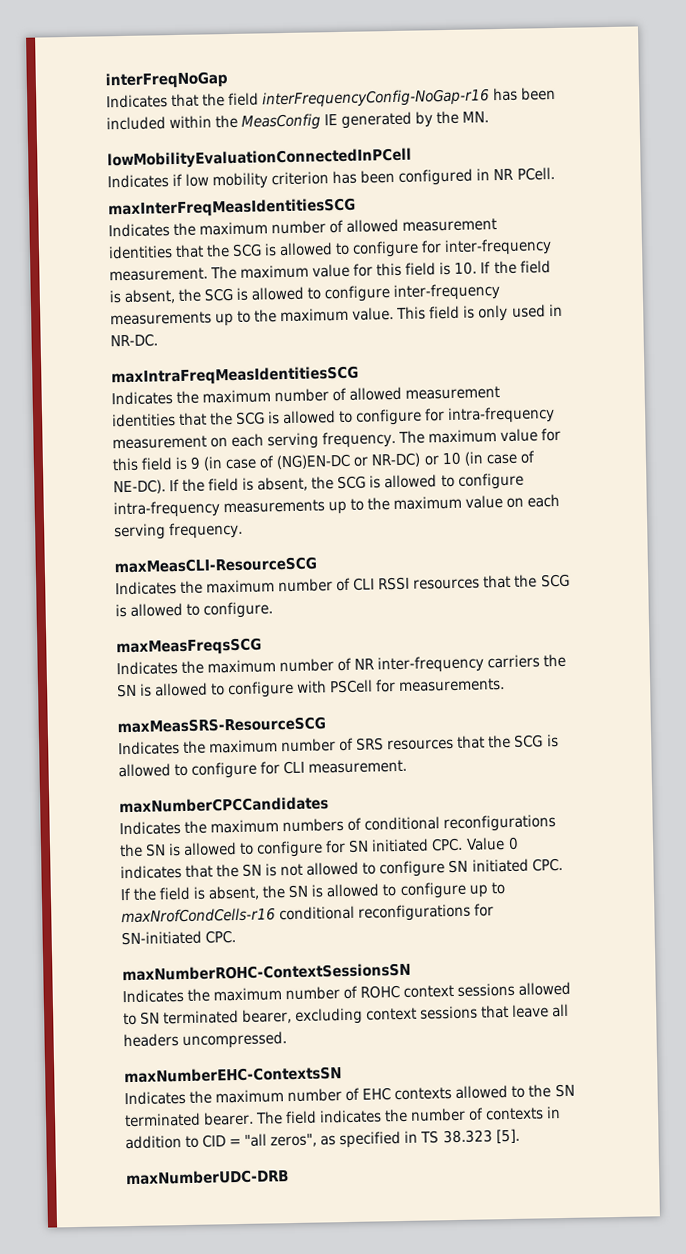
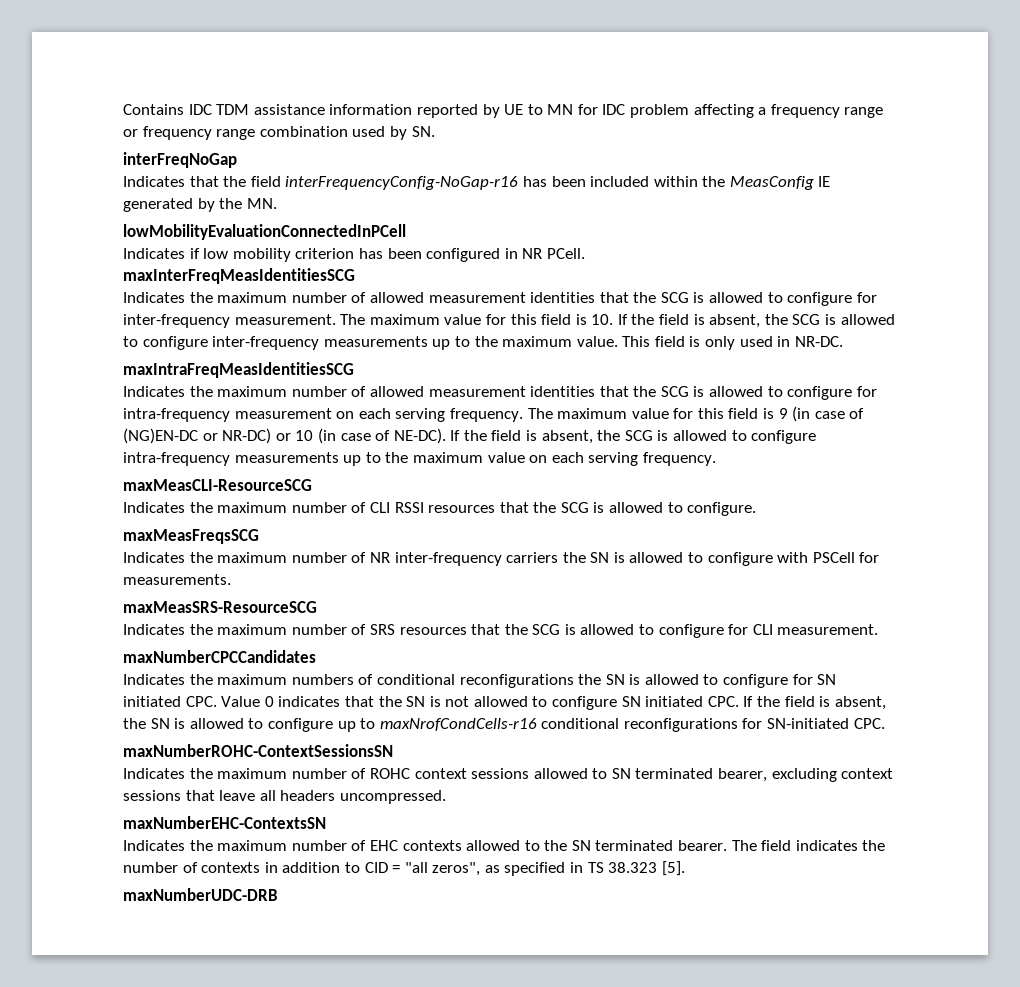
(105, 80) none -> [123,104,884,118] [123,126,435,140] Contains IDC TDM assistance information reported by UE to MN for IDC problem affecting a frequency range or frequency range combination used by SN. //

